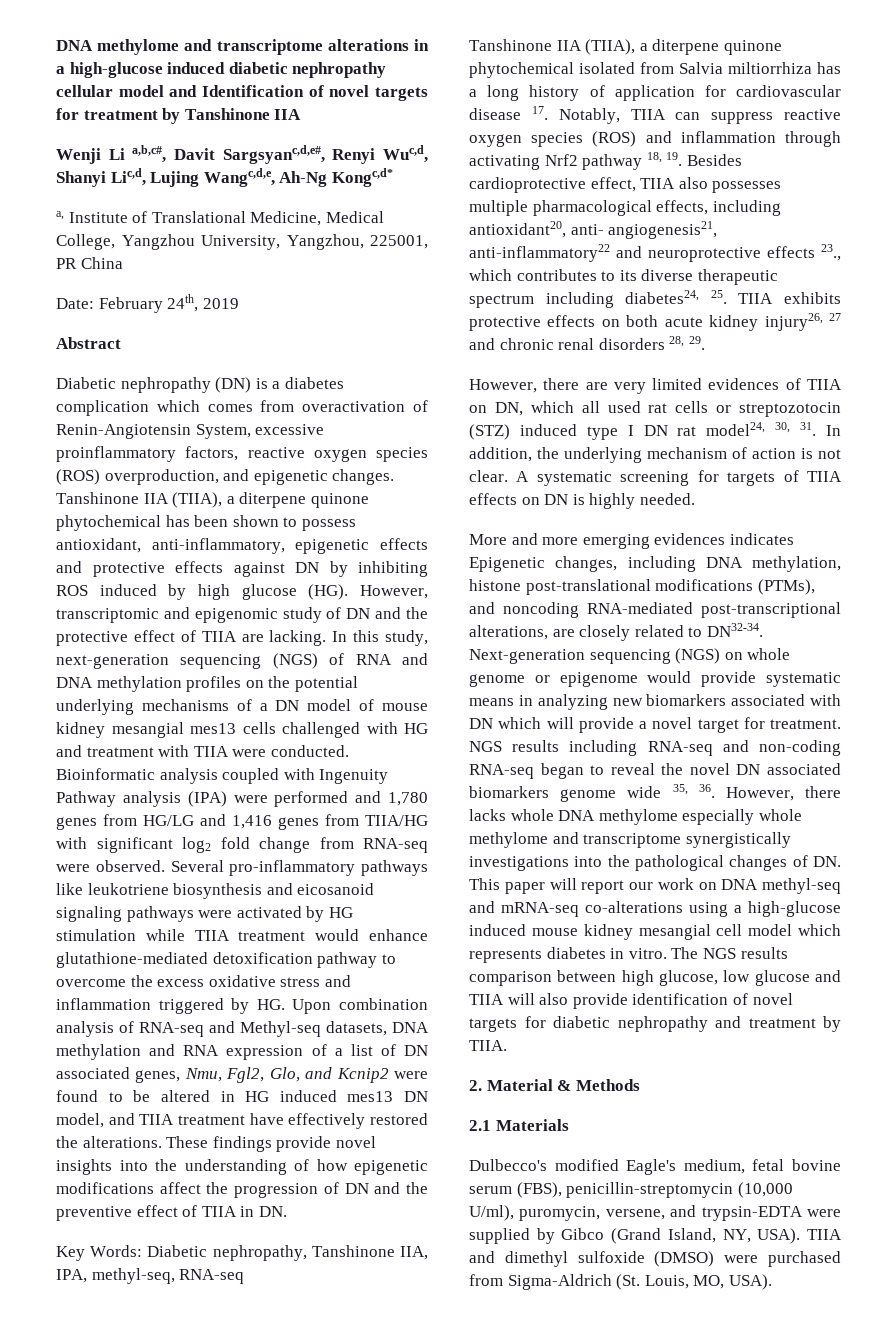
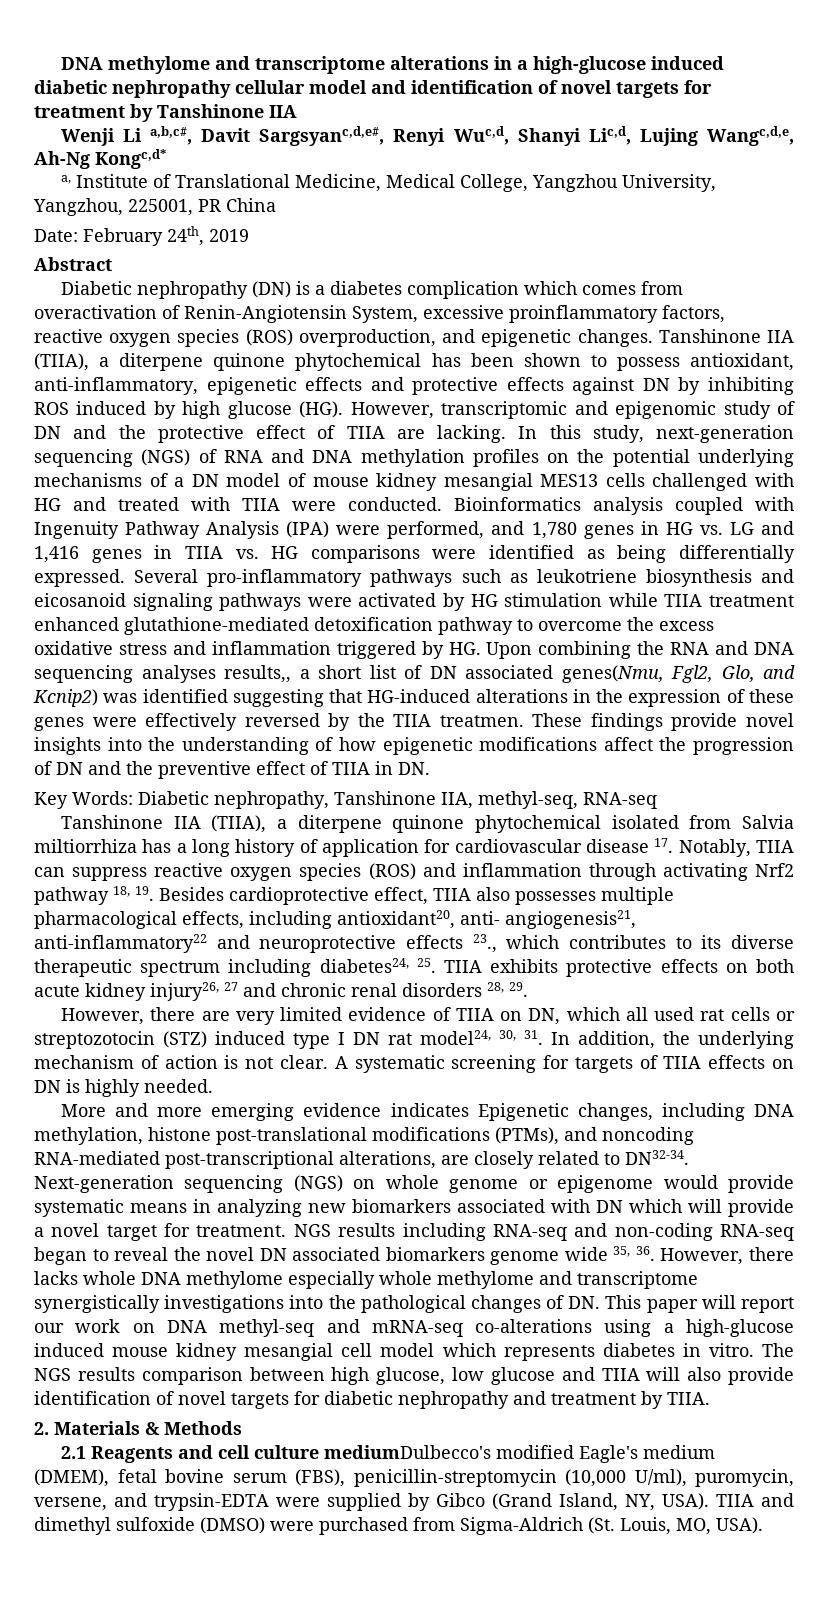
[201,85,304,97] Identification -> [411,80,533,94] identification
[190,723,236,734] mes13 -> [540,474,599,487] MES13
[86,747,154,757] treatment -> [118,497,179,511] treated
[56,768,155,780] Bioinformatic -> [454,497,581,511] Bioinformatics
[122,791,181,807] analysis -> [206,521,280,539] Analysis
[274,791,349,807] performed -> [387,521,485,539] performed,
[103,814,428,830] [56,837,428,853] [56,860,165,872] from HG/LG and 1,416 genes from TIIA/HG with significant log2 fold change from RNA-seq were observed. -> [640,521,795,535] [34,545,795,563] [34,569,125,587] in HG vs. LG and 1,416 genes in TIIA vs. HG comparisons were identified as being differentially expressed.
[56,883,83,895] like -> [461,569,528,583] such as
[315,929,428,941] would enhance -> [34,617,119,631] enhanced
[339,998,428,1010] [56,1021,429,1037] [56,1044,343,1060] combination analysis of RNA-seq and Methyl-seq datasets, DNA methylation and RNA expression of a -> [538,641,794,659] [34,665,361,683] combining the RNA and DNA sequencing analyses results,, a short
[135,1068,222,1083] genes, Nmu, -> [561,665,664,683] genes(Nmu,
[336,1068,428,1083] [56,1090,428,1102] [56,1113,428,1129] [56,1136,162,1148] Kcnip2 were found to be altered in HG induced mes13 DN model, and TIIA treatment have effectively restored the alterations. -> [33,689,794,707] [34,713,524,731] Kcnip2) was identified suggesting that HG-induced alterations in the expression of these genes were effectively reversed by the TIIA treatmen.
[56,1269,87,1283] IPA, -> (473, 800) none
[708,378,780,390] evidences -> [348,1007,427,1021] evidence
[654,533,726,545] evidences -> [303,1103,382,1117] evidence
[486,1079,553,1091] Material -> [54,1421,140,1435] Materials
[495,1119,569,1131] [469,1159,745,1175] Materials // Dulbecco's modified Eagle's medium, -> [90,1445,715,1463] [34,1469,109,1487] Reagents and cell culture mediumDulbecco's modified Eagle's medium (DMEM),

